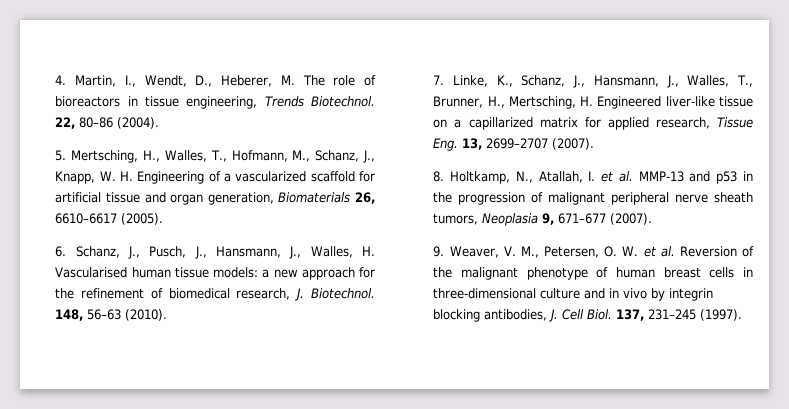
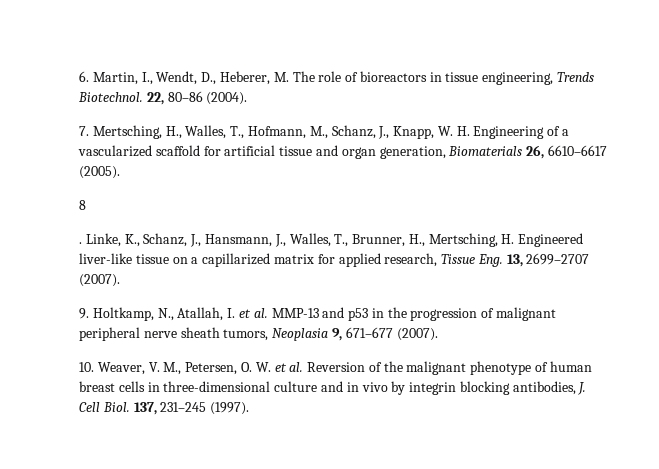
[55,75,67,85] 4. -> [79,71,90,82] 6.
[55,150,67,161] 5. -> [79,126,90,136] 7.
[55,246,376,259] [55,267,375,280] [55,288,375,301] [55,309,168,321] [433,75,445,85] 6. Schanz, J., Pusch, J., Hansmann, J., Walles, H. Vascularised human tissue models: a new approach for the refinement of biomedical research, J. Biotechnol. 148, 56–63 (2010). // 7. -> [79,200,87,210] [79,242,83,244] 8 // .
[433,171,445,182] 8. -> [79,308,90,319] 9.
[433,246,445,257] 9. -> [79,362,95,372] 10.

